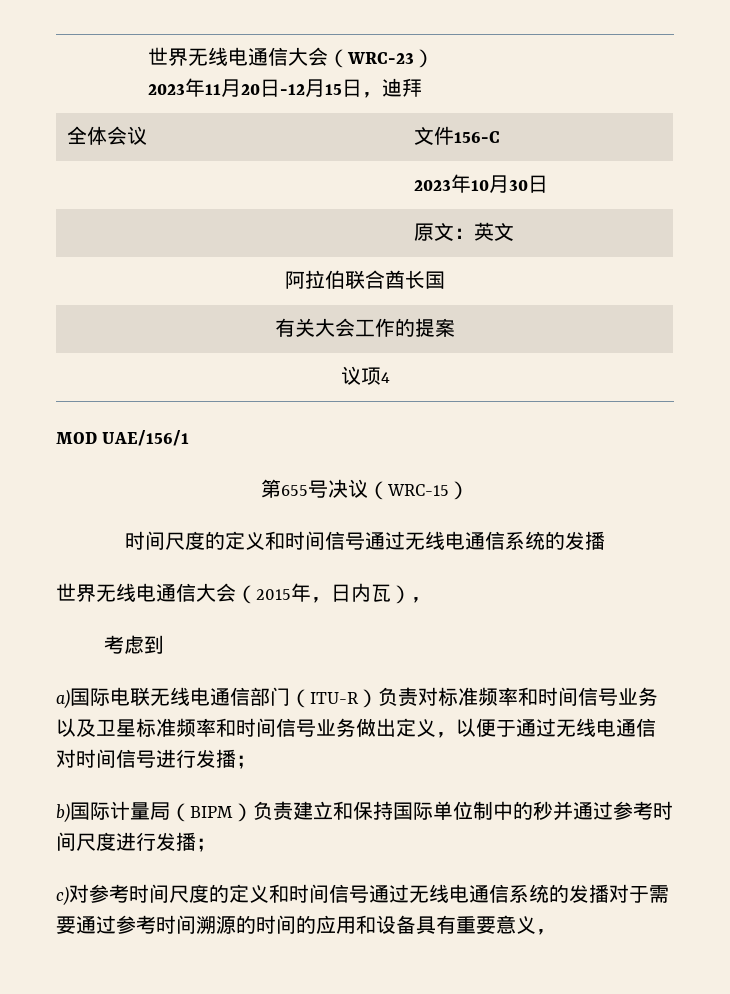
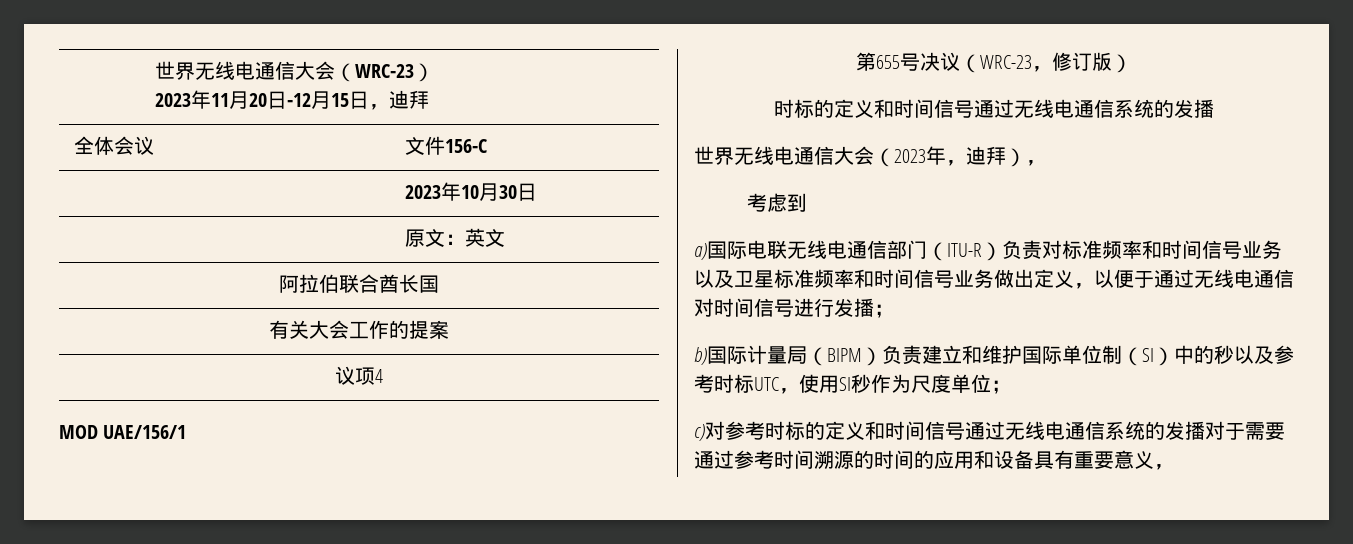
[387,484,449,496] WRC-15 -> [980,52,1112,72] WRC-23，修订版
[145,531,205,550] 间尺度 -> [794,99,814,118] 标
[256,583,391,603] 2015年，日内瓦 -> [894,146,1006,166] 2023年，迪拜
[353,801,393,820] 保持 -> [982,345,1022,364] 维护
[493,801,673,821] [56,832,196,851] 中的秒并通过参考时间尺度进行发播 -> [1122,345,1294,366] [694,374,991,394] （SI）中的秒以及参考时标UTC，使用SI秒作为尺度单位
[149,884,209,903] 间尺度 -> [785,421,805,440] 标

